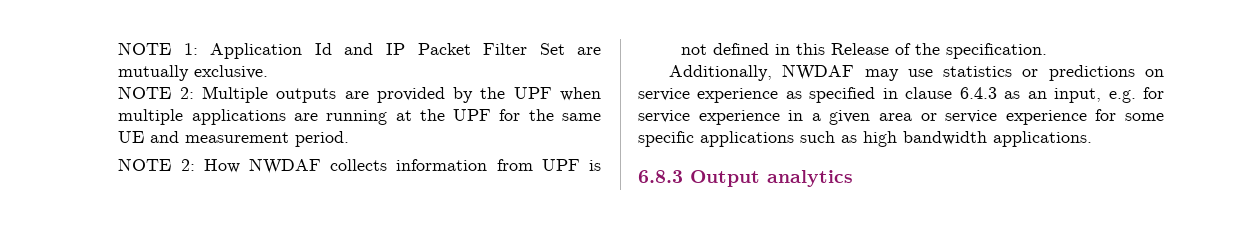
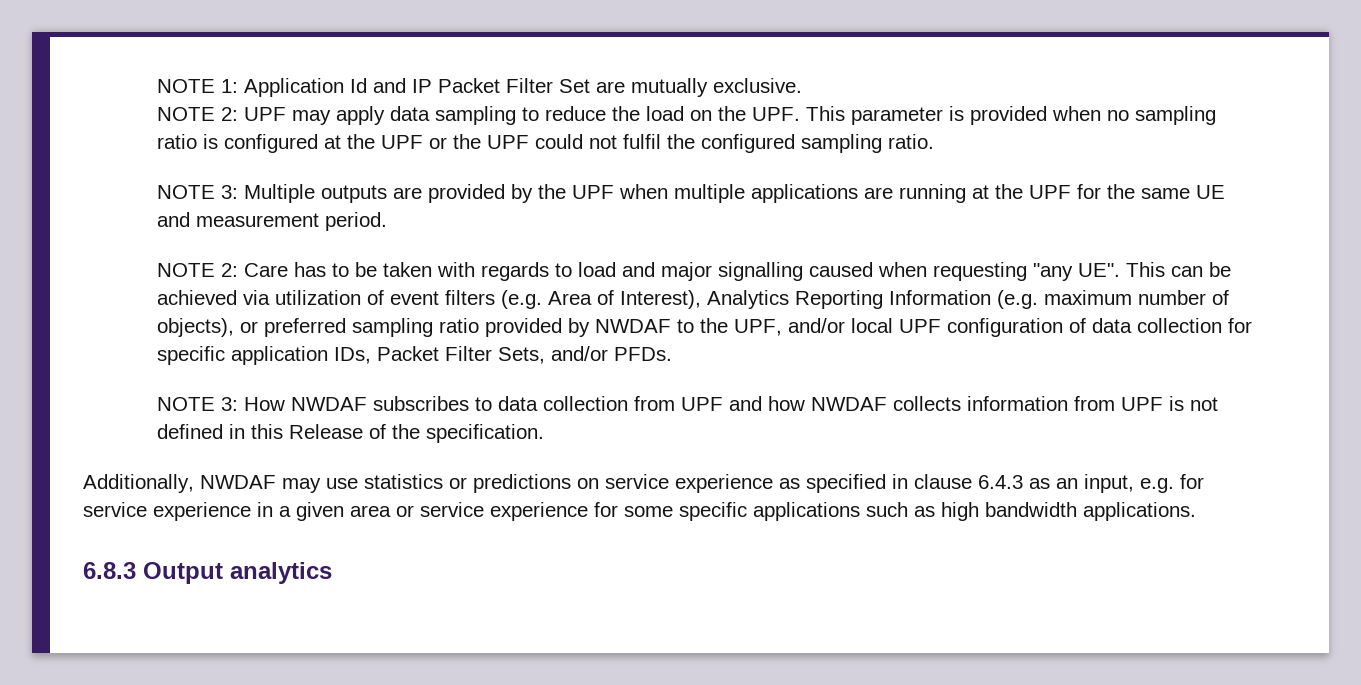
(194, 93) none -> [243,106,1216,125] [156,134,934,153] [156,185,238,199] UPF may apply data sampling to reduce the load on the UPF. This parameter is provided when no sampling ratio is configured at the UPF or the UPF could not fulfil the configured sampling ratio. // NOTE 3:
[203,159,240,173] How -> [243,262,1231,281] [156,290,1229,309] [156,318,1252,337] [156,346,672,365] [156,396,805,411] Care has to be taken with regards to load and major signalling caused when requesting "any UE". This can be achieved via utilization of event filters (e.g. Area of Interest), Analytics Reporting Information (e.g. maximum number of objects), or preferred sampling ratio provided by NWDAF to the UPF, and/or local UPF configuration of data collection for specific application IDs, Packet Filter Sets, and/or PFDs. // NOTE 3: How NWDAF subscribes to data collection from UPF and how

